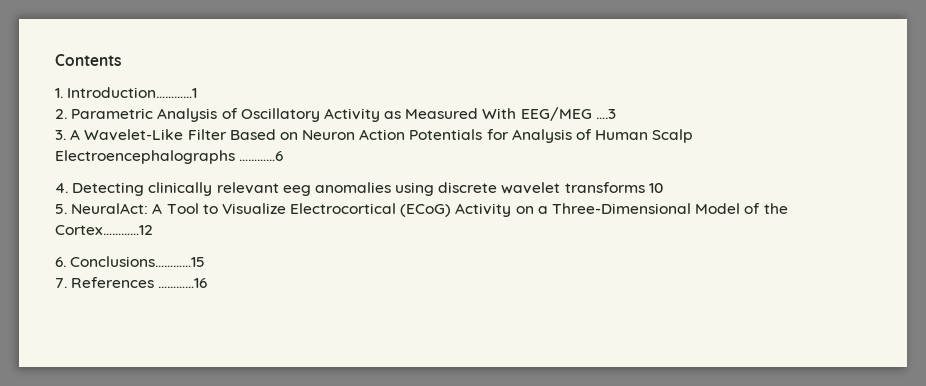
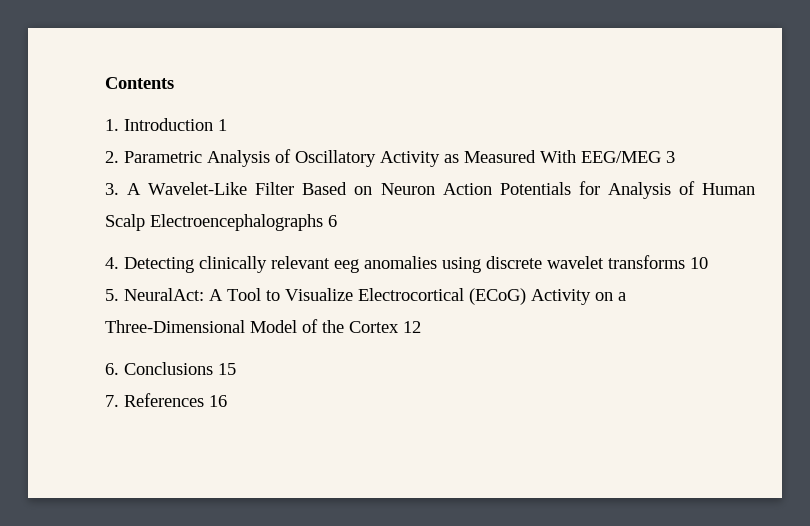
[67,87,198,98] Introduction…………1 -> [124,118,227,131] Introduction 1
[595,109,616,119] ….3 -> [666,151,675,163] 3
[239,151,284,161] …………6 -> [328,215,337,227] 6
[55,225,153,235] Cortex…………12 -> [349,321,421,333] Cortex 12
[70,256,206,267] Conclusions…………15 -> [124,362,236,375] Conclusions 15
[158,278,208,288] …………16 -> [209,395,227,407] 16

